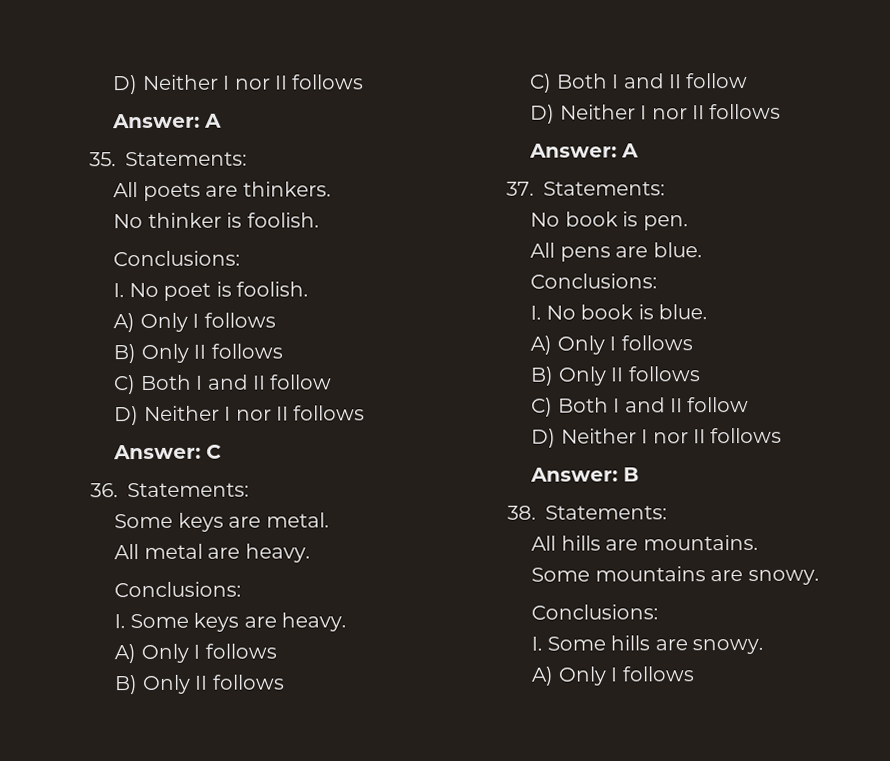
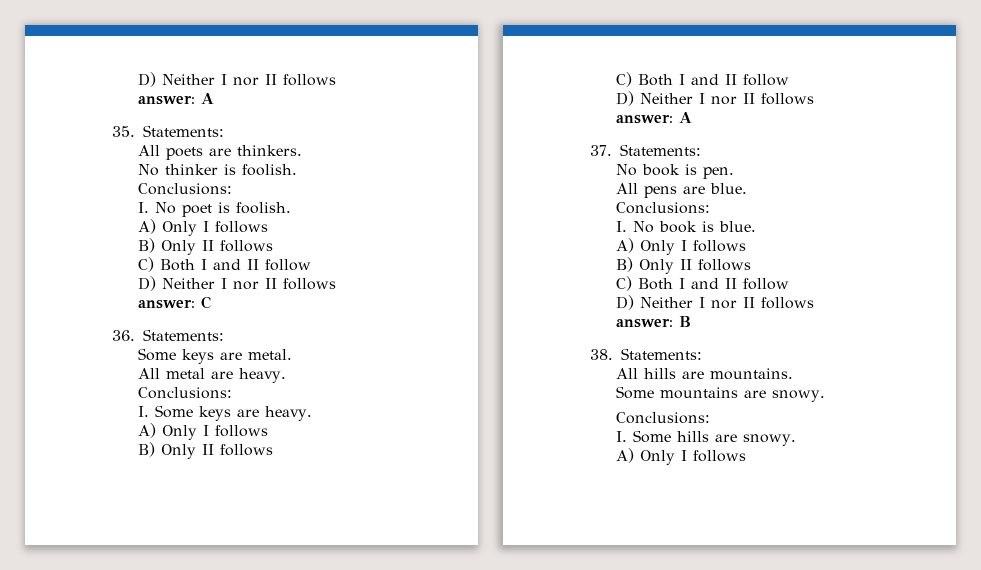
[112,74,365,95] [112,113,201,129] D) Neither I nor II follows // Answer: -> [137,72,336,87] [137,95,195,105] D) Neither I nor II follows // answer:
[113,444,202,460] Answer: -> [137,299,195,309] answer:
[529,143,618,158] Answer: -> [615,114,673,124] answer:
[530,467,619,482] Answer: -> [615,318,673,328] answer:

